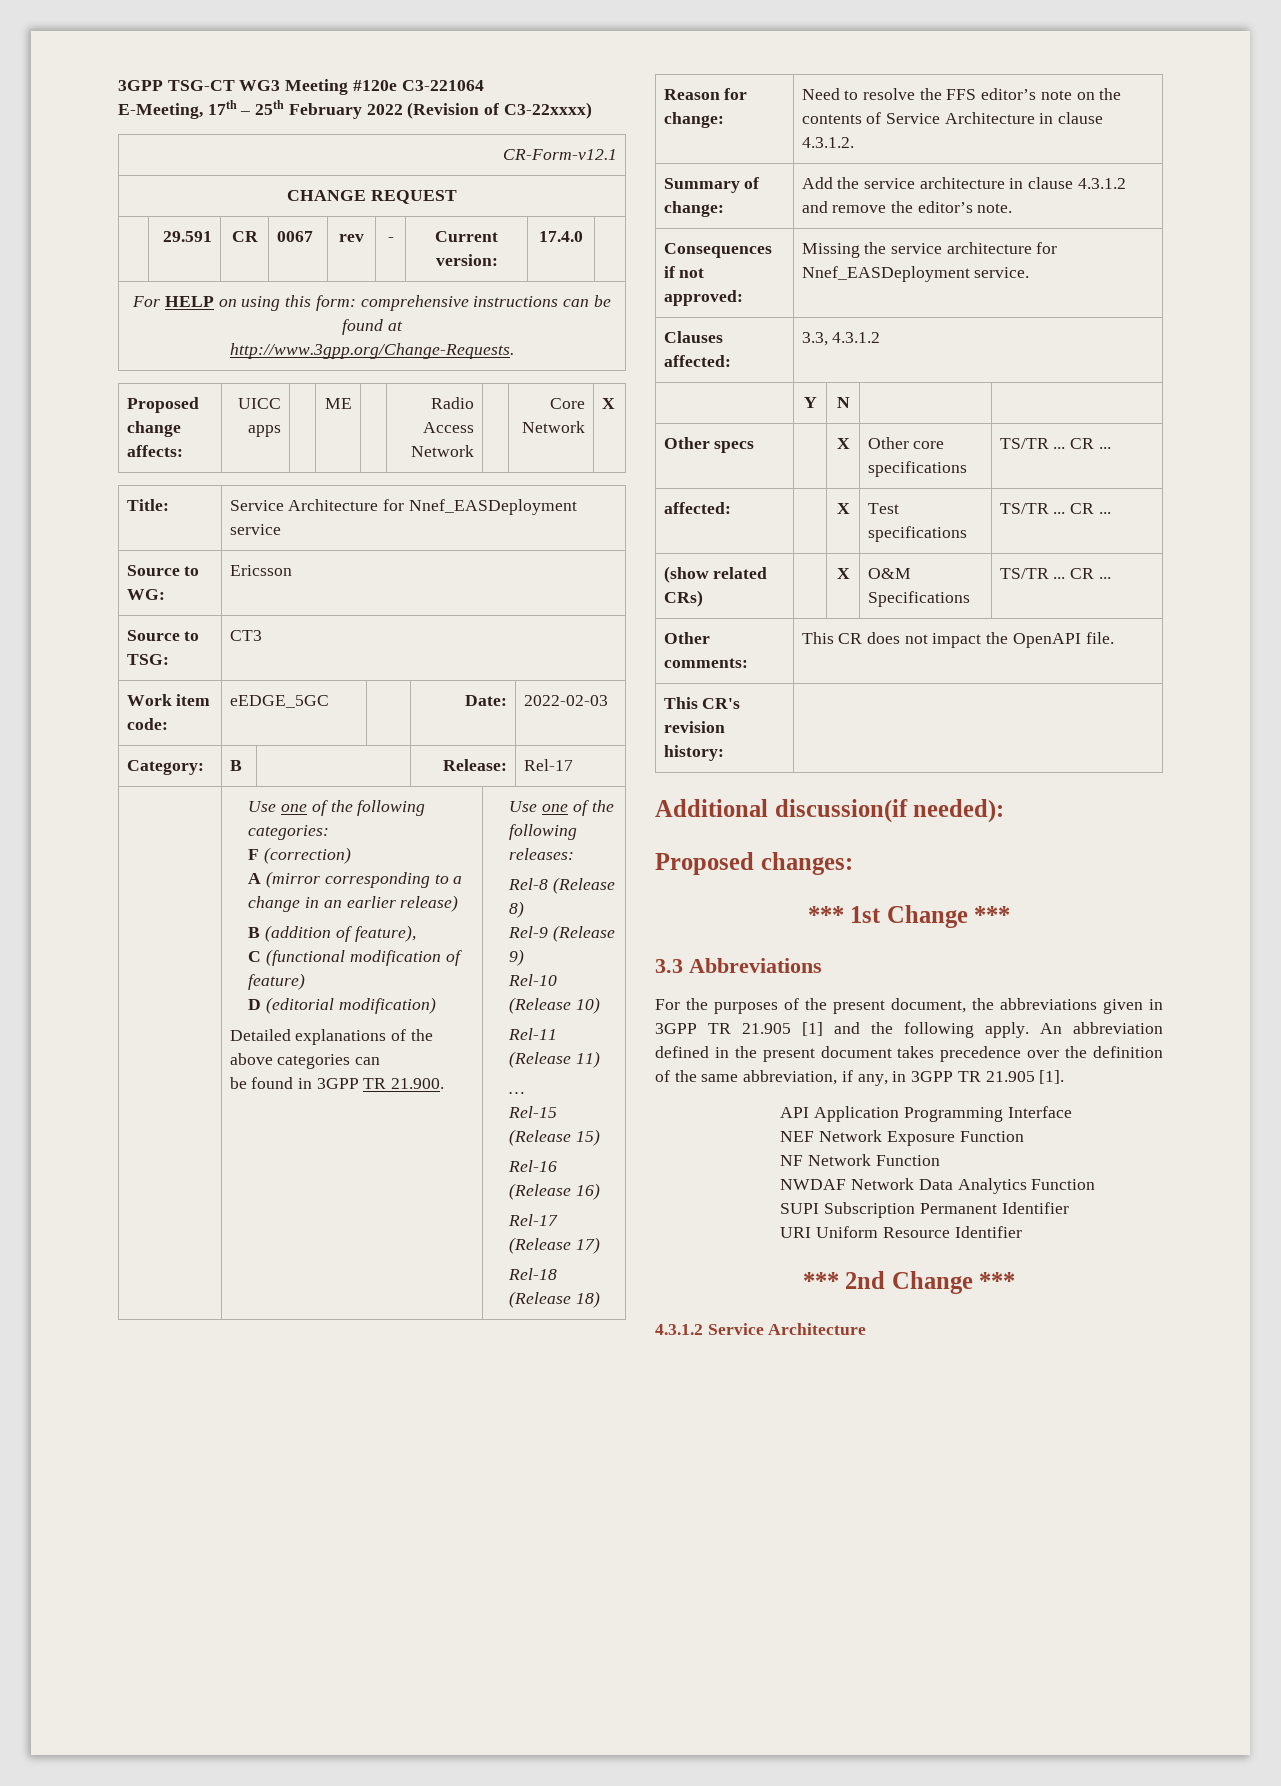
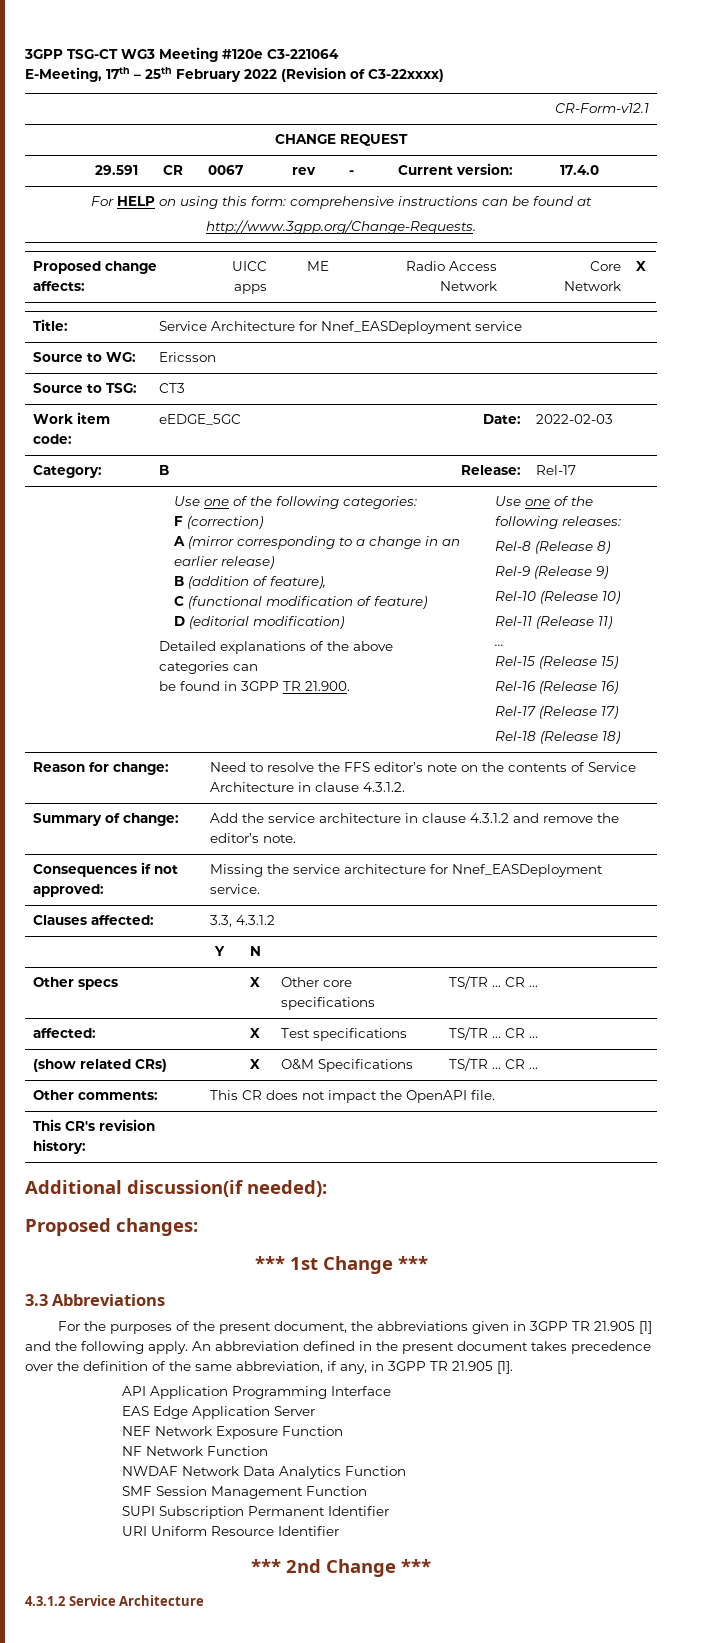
(1072, 1112) none -> [121,1406,315,1419] // EAS Edge Application Server
(1096, 1184) none -> [121,1486,367,1499] // SMF Session Management Function

